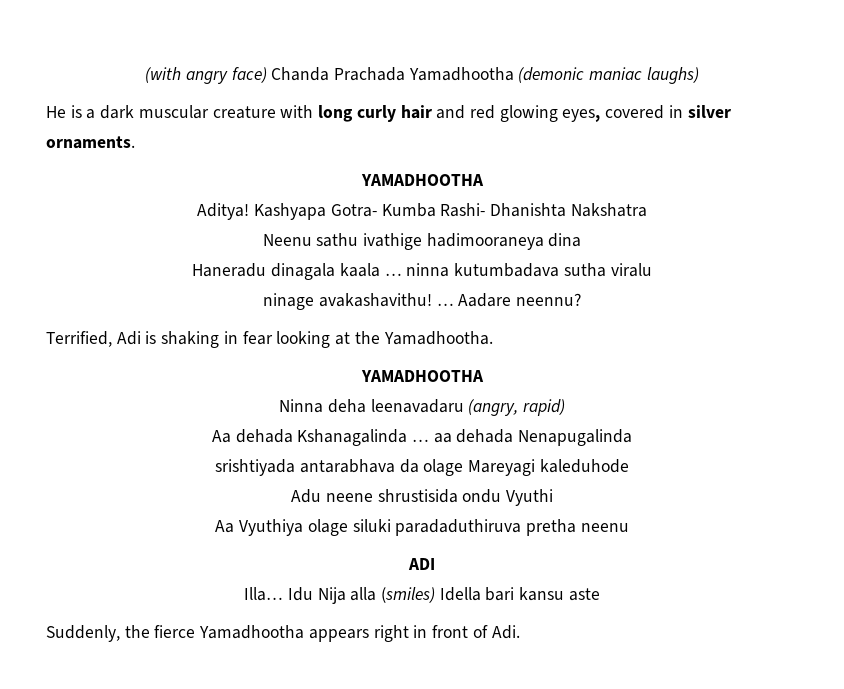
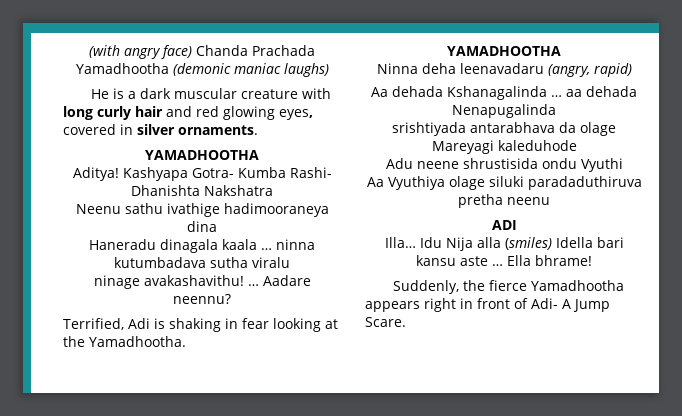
(600, 594) none -> [492,255,592,266] … Ella bhrame!
[491,625,520,639] Adi. -> [531,298,610,312] [365,317,406,327] Adi- A Jump Scare.

